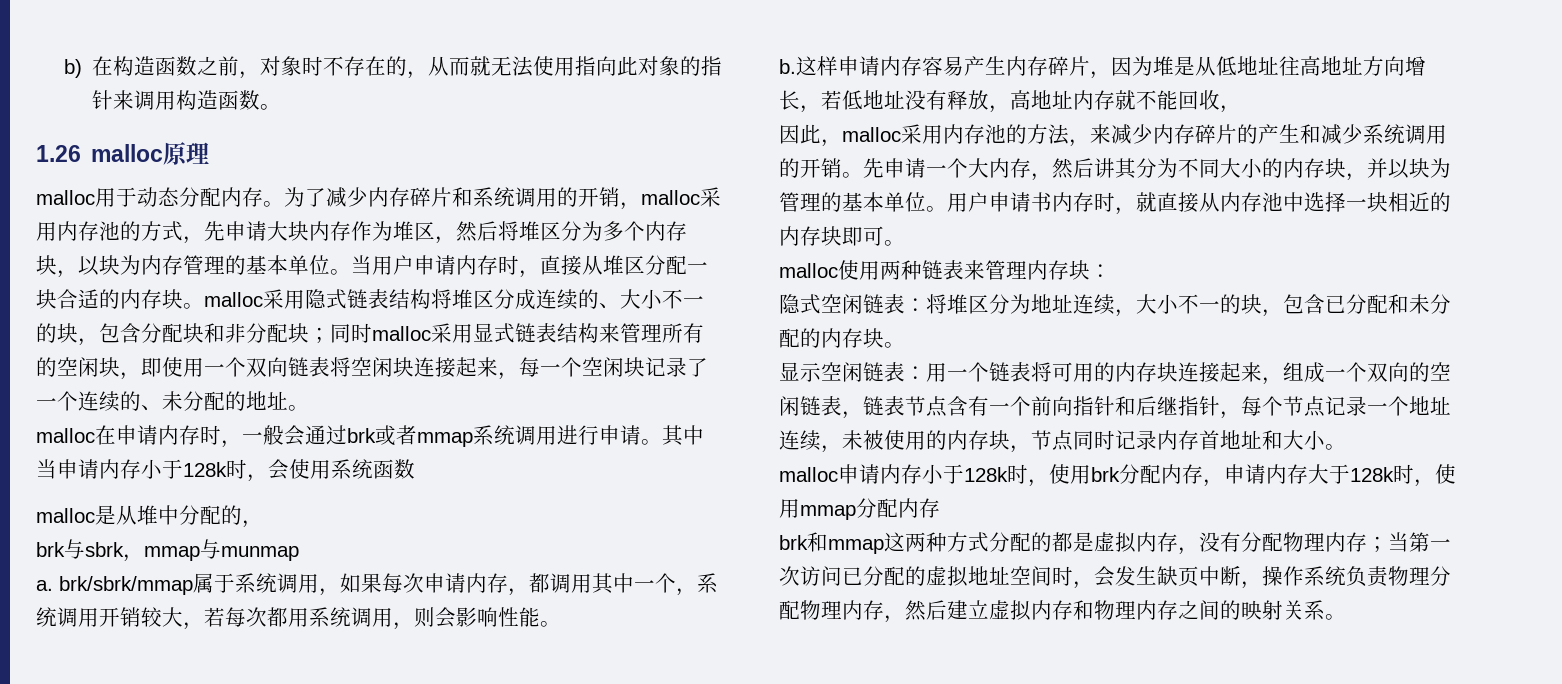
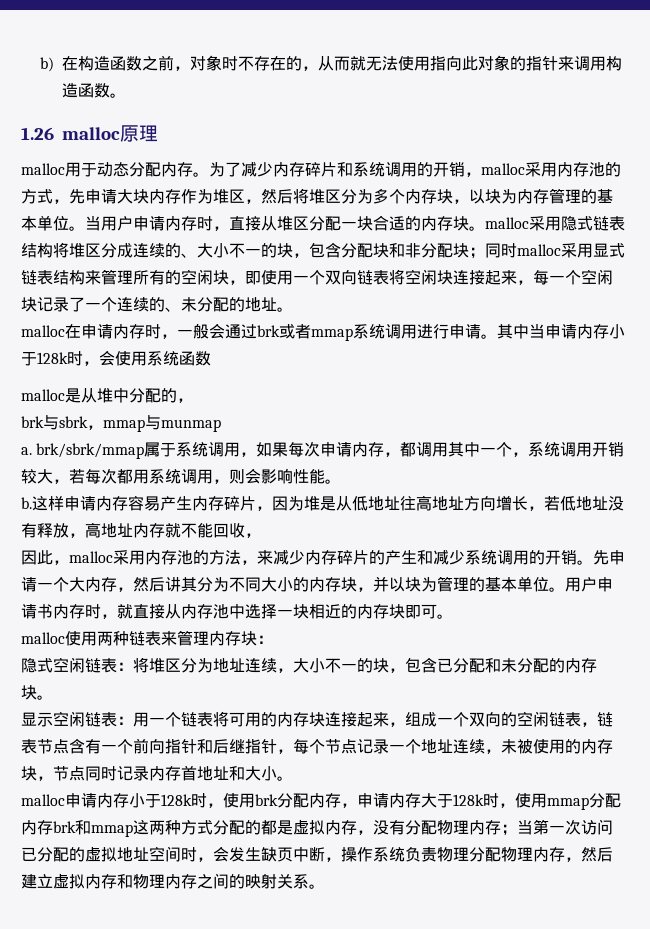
(940, 508) // -> (53, 827) none

